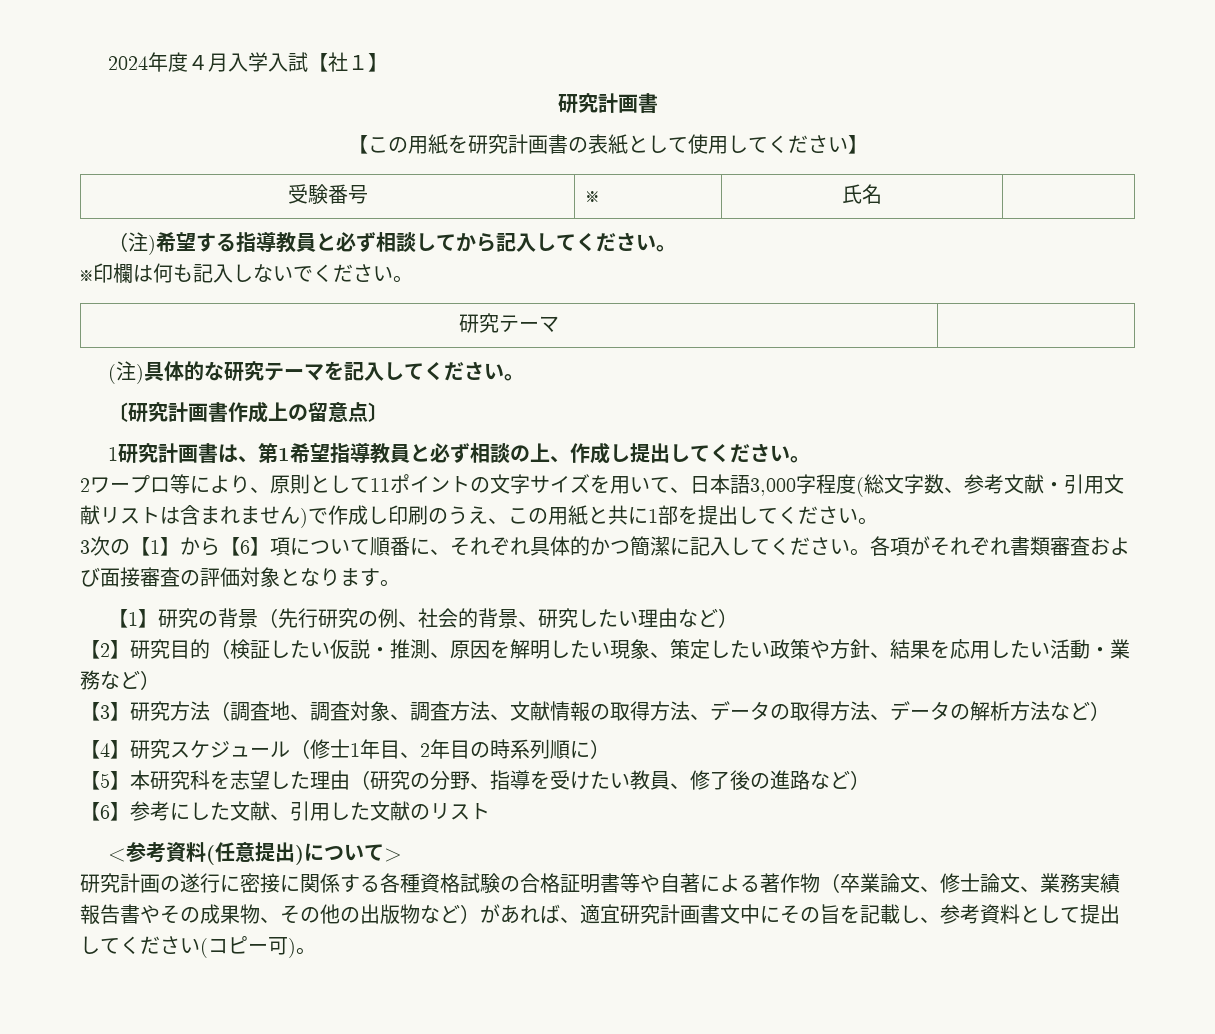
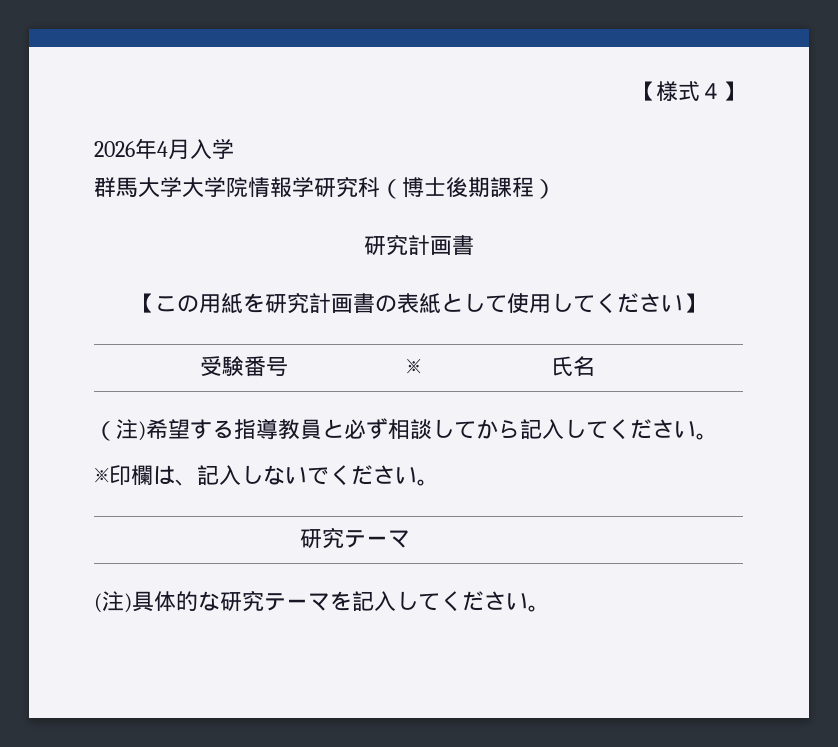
[107,52,388,72] 2024年度４月入学入試【社１】 -> [634,81,744,101] [94,138,234,160] [94,176,556,199] 【様式４】 // 2026年4月入学 // 群馬大学大学院情報学研究科（博士後期課程）
[153,263,193,283] 何も -> [175,479,197,486] 、
[107,401,388,423] [107,442,810,464] [80,474,1124,497] [80,505,878,528] [80,536,1130,556] [80,567,400,587] [107,608,738,628] [80,639,1130,659] [80,670,160,690] [80,701,1110,722] [80,739,610,759] [80,770,870,790] [80,801,490,821] [107,842,402,865] [80,873,1120,894] [80,904,1120,925] [80,936,316,958] // 〔研究計画書作成上の留意点〕 // 1研究計画書は、第1希望指導教員と必ず相談の上、作成し提出してください。 // 2ワープロ等により、原則として11ポイントの文字サイズを用いて、日本語3,000字程度(総文字数、参考文献・引用文献リストは含まれません)で作成し印刷のうえ、この用紙と共に1部を提出してください。 // 3次の【1】から【6】項について順番に、それぞれ具体的かつ簡潔に記入してください。各項がそれぞれ書類審査および面接審査の評価対象となります。 // 【1】研究の背景（先行研究の例、社会的背景、研究したい理由など） // 【2】研究目的（検証したい仮説・推測、原因を解明したい現象、策定したい政策や方針、結果を応用したい活動・業務など） // 【3】研究方法（調査地、調査対象、調査方法、文献情報の取得方法、データの取得方法、データの解析方法など） // 【4】研究スケジュール（修士1年目、2年目の時系列順に） // 【5】本研究科を志望した理由（研究の分野、指導を受けたい教員、修了後の進路など） // 【6】参考にした文献、引用した文献のリスト // <参考資料(任意提出)について> // 研究計画の遂行に密接に関係する各種資格試験の合格証明書等や自著による著作物（卒業論文、修士論文、業務実績報告書やその成果物、その他の出版物など）があれば、適宜研究計画書文中にその旨を記載し、参考資料として提出してください(コピー可)。 -> (550, 608) none

